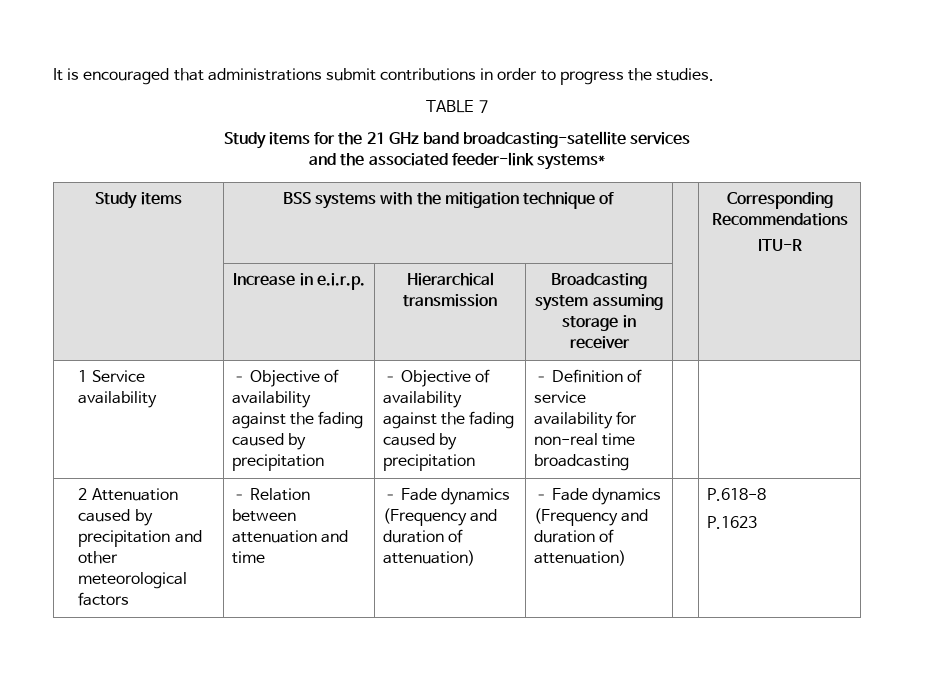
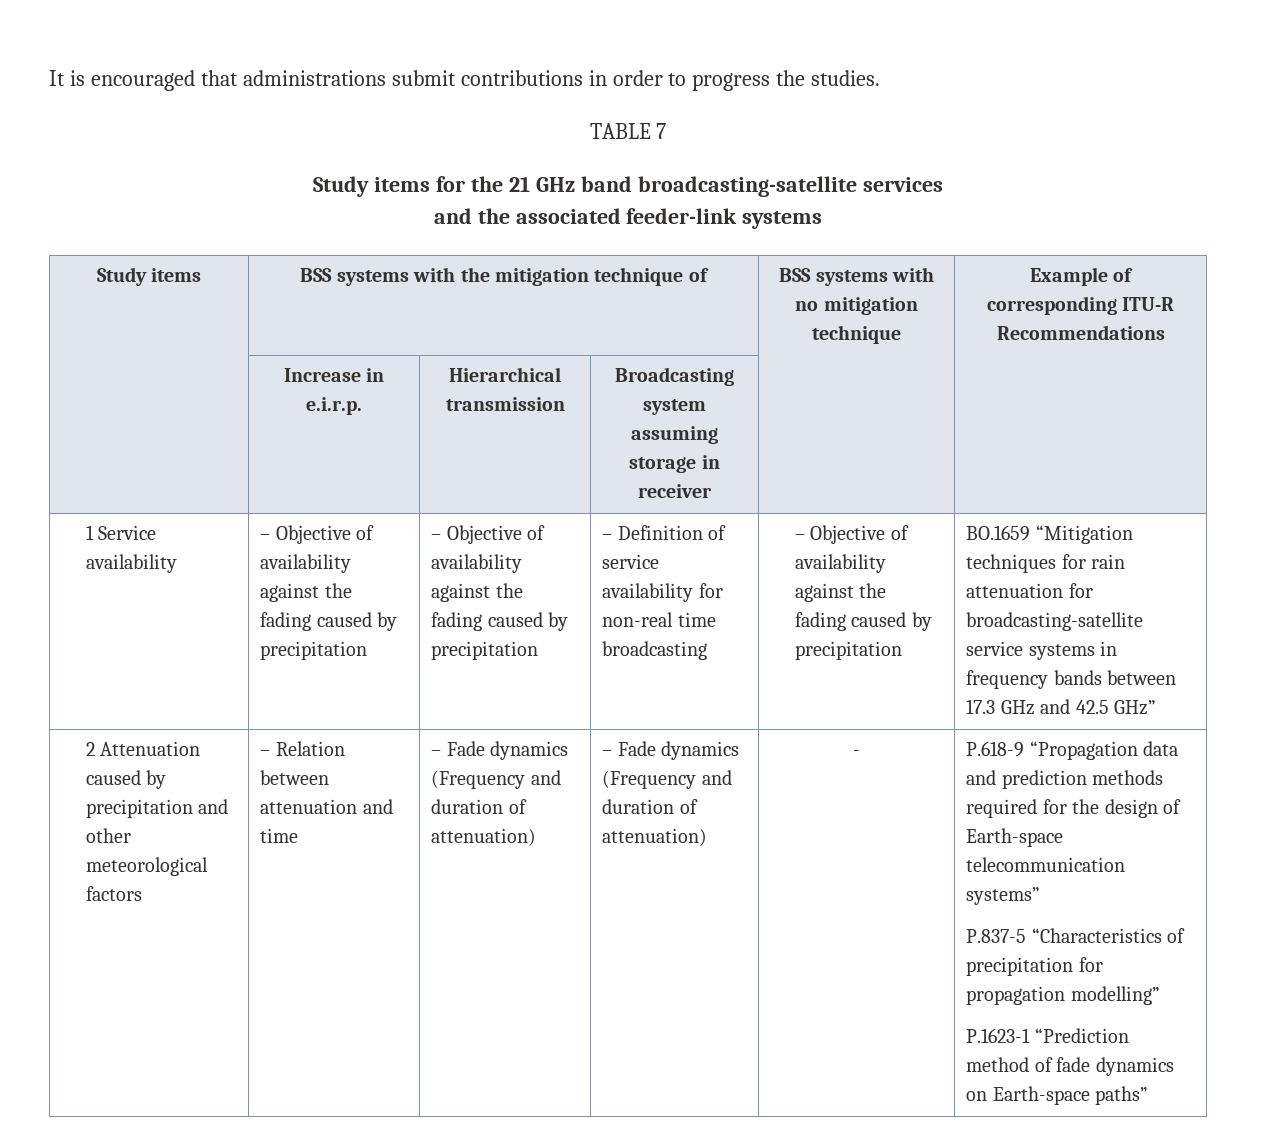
[536,154,605,170] systems* -> [742,211,823,229] systems
[726,192,833,209] | Corresponding -> [779,267,934,286] [795,297,918,315] [812,325,901,344] [1029,267,1134,286] [986,296,1175,315] BSS systems with no mitigation technique | Example of corresponding ITU-R
[757,239,802,251] // ITU-R -> (1165, 332) none
(630, 462) | -> [795,525,909,544] [795,554,887,573] [795,583,887,602] [795,612,932,631] [795,641,903,660] [966,525,1133,544] [966,554,1126,573] [966,583,1093,598] [966,612,1144,631] [966,641,1118,660] [966,670,1177,689] [966,699,1157,715] – Objective of availability against the fading caused by precipitation | BO.1659 “Mitigation techniques for rain attenuation for broadcasting-satellite service systems in frequency bands between 17.3 GHz and 42.5 GHz”
[707,488,767,501] [707,516,758,529] | P.618-8 // P.1623 -> [853,750,860,756] [966,741,1179,760] [966,770,1164,789] [966,799,1182,818] [966,828,1064,847] [966,857,1126,872] [966,887,1041,905] [966,928,1186,943] [966,957,1103,976] [966,986,1160,1005] [966,1028,1129,1043] [966,1057,1174,1076] [966,1086,1149,1105] - | P.618-9 “Propagation data and prediction methods required for the design of Earth-space telecommunication systems” // P.837-5 “Characteristics of precipitation for propagation modelling” // P.1623-1 “Prediction method of fade dynamics on Earth-space paths”

